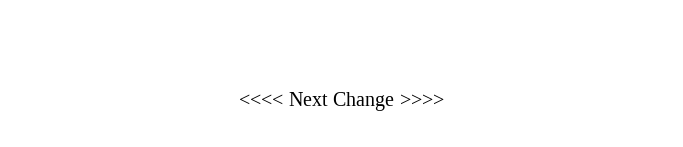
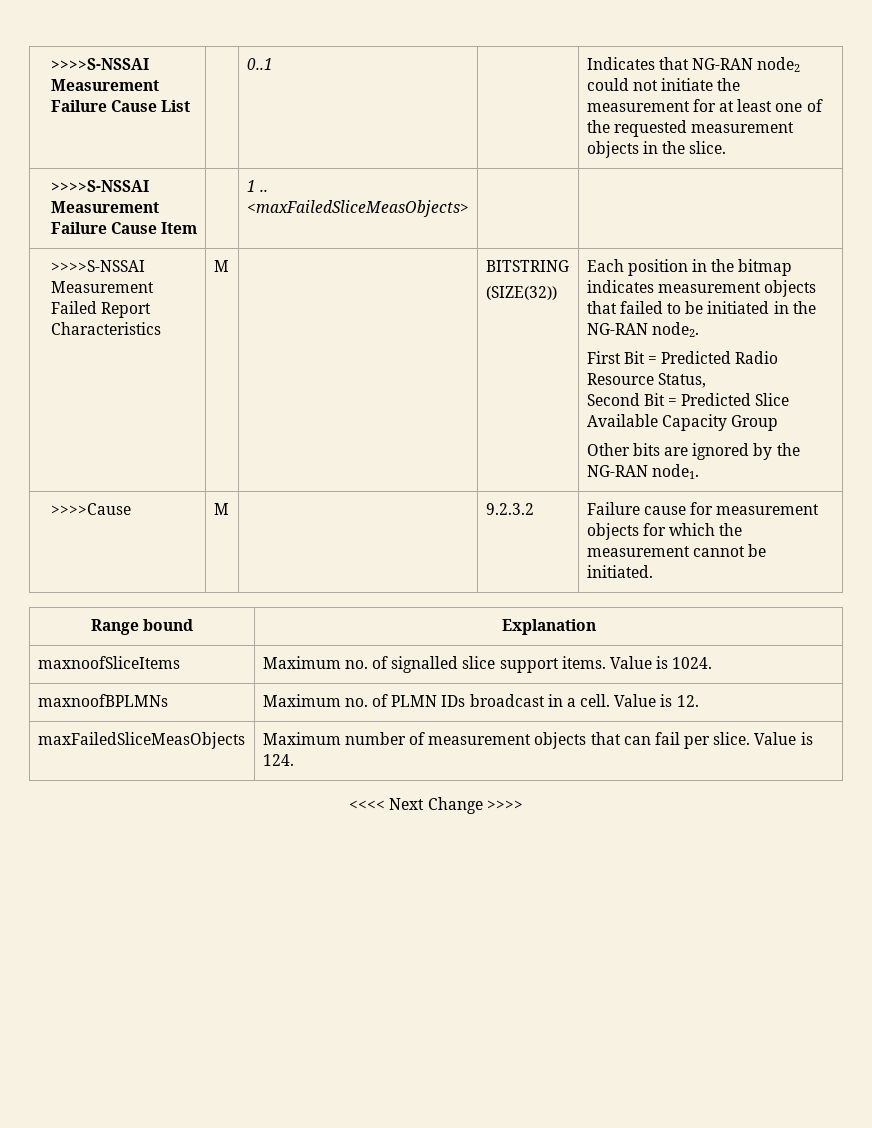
(239, 100) none -> [51,58,150,70] [51,79,160,91] [51,100,191,112] [246,58,273,70] [586,57,801,72] [586,78,741,91] [586,99,823,112] [586,120,794,137] [586,141,727,158] [51,180,150,192] [51,201,160,213] [51,222,198,234] [246,180,268,192] [246,200,469,217] [51,260,146,272] [51,281,155,293] [51,301,152,318] [51,322,162,335] [213,260,229,272] [485,260,569,272] [485,286,557,300] [586,259,793,276] [586,280,816,297] [586,301,816,314] [586,322,699,337] [586,351,779,364] [586,373,706,388] [586,393,790,406] [586,414,778,431] [586,443,800,460] [586,464,699,479] [51,503,132,515] [213,503,229,515] [485,503,534,515] [586,502,820,515] [586,523,743,540] [586,544,766,557] [586,565,653,578] [90,619,194,635] [501,619,596,635] [37,656,180,669] [262,656,713,673] [37,694,168,707] [262,694,699,707] [37,732,245,749] [262,732,813,749] [262,754,294,766] >>>>S-NSSAI Measurement Failure Cause List | | 0..1 | | Indicates that NG-RAN node2 could not initiate the measurement for at least one of the requested measurement objects in the slice. // >>>>S-NSSAI Measurement Failure Cause Item | | 1 .. <maxFailedSliceMeasObjects> | | // >>>>S-NSSAI Measurement Failed Report Characteristics | M | | BITSTRING // (SIZE(32)) | Each position in the bitmap indicates measurement objects that failed to be initiated in the NG-RAN node2. // First Bit = Predicted Radio Resource Status, // Second Bit = Predicted Slice Available Capacity Group // Other bits are ignored by the NG-RAN node1. // >>>>Cause | M | | 9.2.3.2 | Failure cause for measurement objects for which the measurement cannot be initiated. // Range bound | Explanation // maxnoofSliceItems | Maximum no. of signalled slice support items. Value is 1024. // maxnoofBPLMNs | Maximum no. of PLMN IDs broadcast in a cell. Value is 12. // maxFailedSliceMeasObjects | Maximum number of measurement objects that can fail per slice. Value is 124. //

